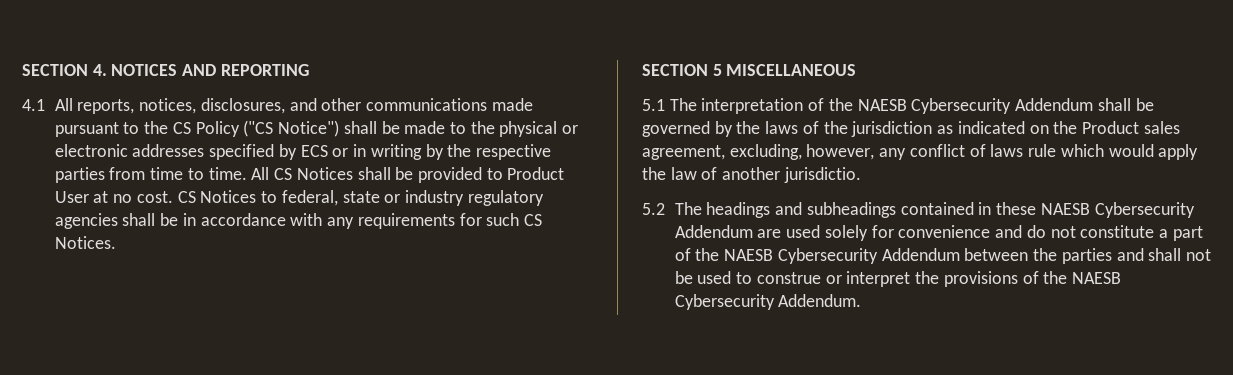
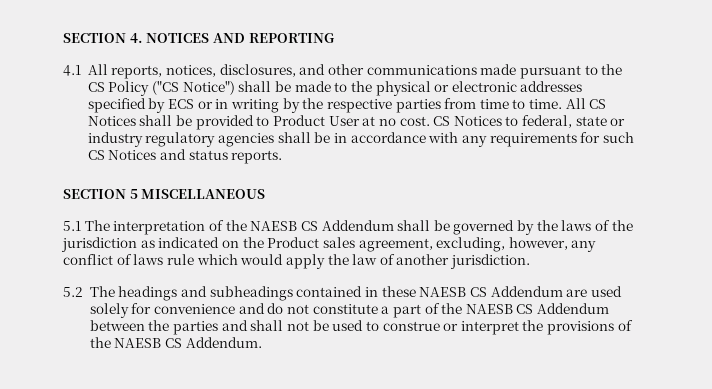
[54,236,116,249] Notices. -> [108,149,283,164] Notices and status reports.
[911,98,1012,114] Cybersecurity -> [300,221,318,231] CS
[783,167,861,183] jurisdictio. -> [450,254,531,269] jurisdiction.
[1094,202,1195,218] Cybersecurity -> [469,287,487,297] CS
[777,248,878,264] Cybersecurity -> [516,304,534,314] CS
[674,294,775,310] Cybersecurity -> [165,338,183,348] CS

